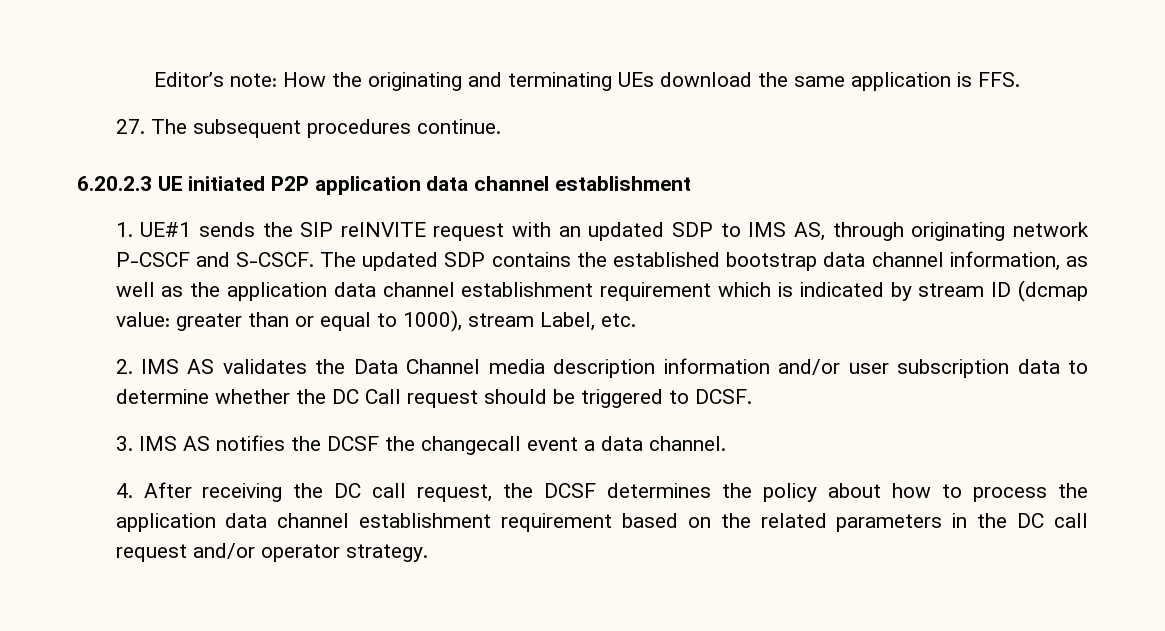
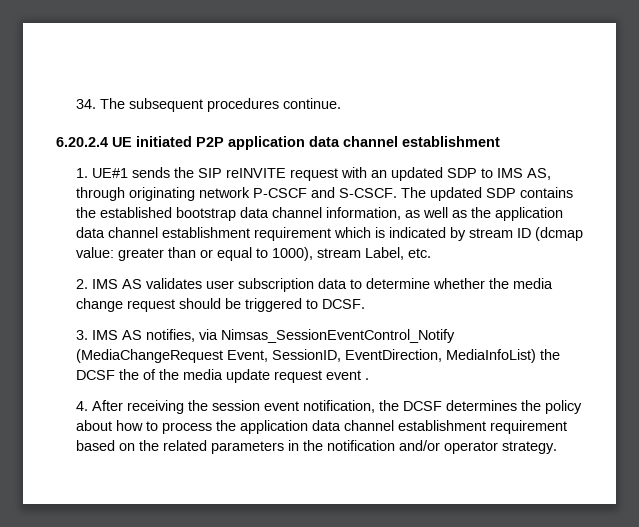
[154,72,1021,91] [115,119,145,134] Editor’s note: How the originating and terminating UEs download the same application is FFS. // 27. -> [75,99,96,109] 34.
[77,176,152,191] 6.20.2.3 -> [56,137,108,147] 6.20.2.4
[315,358,841,378] the Data Channel media description information and/or -> (202, 283) none
[331,389,401,404] DC Call -> [512,278,553,289] [75,298,123,312] media change
[215,435,726,455] notifies the DCSF the changecall event a data channel. -> [145,329,455,343] [75,349,560,363] [75,369,369,383] notifies, via Nimsas_SessionEventControl_Notify (MediaChangeRequest Event, SessionID, EventDirection, MediaInfoList) the DCSF the of the media update request event .
[334,483,493,502] DC call request, -> [211,400,375,413] session event notification,
[1017,513,1089,528] [115,544,187,562] DC call request -> [326,440,395,451] notification

